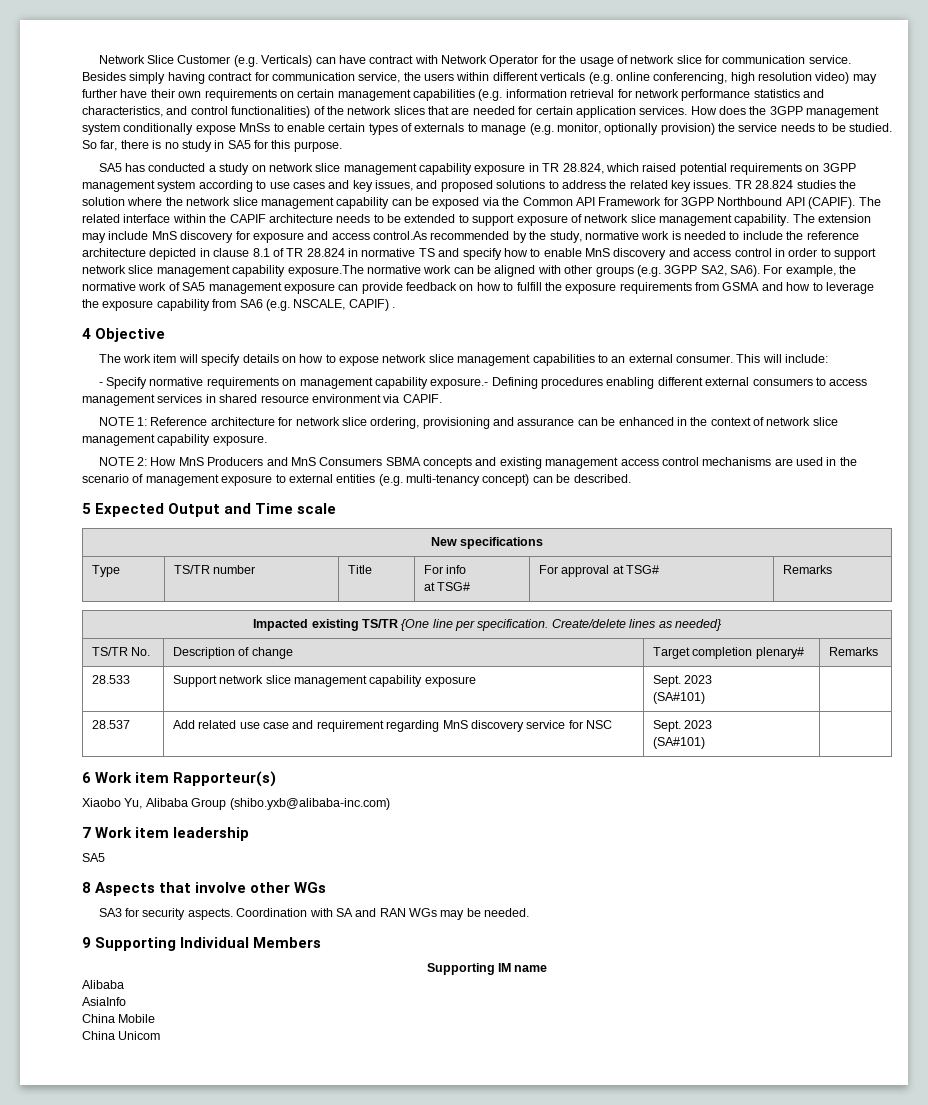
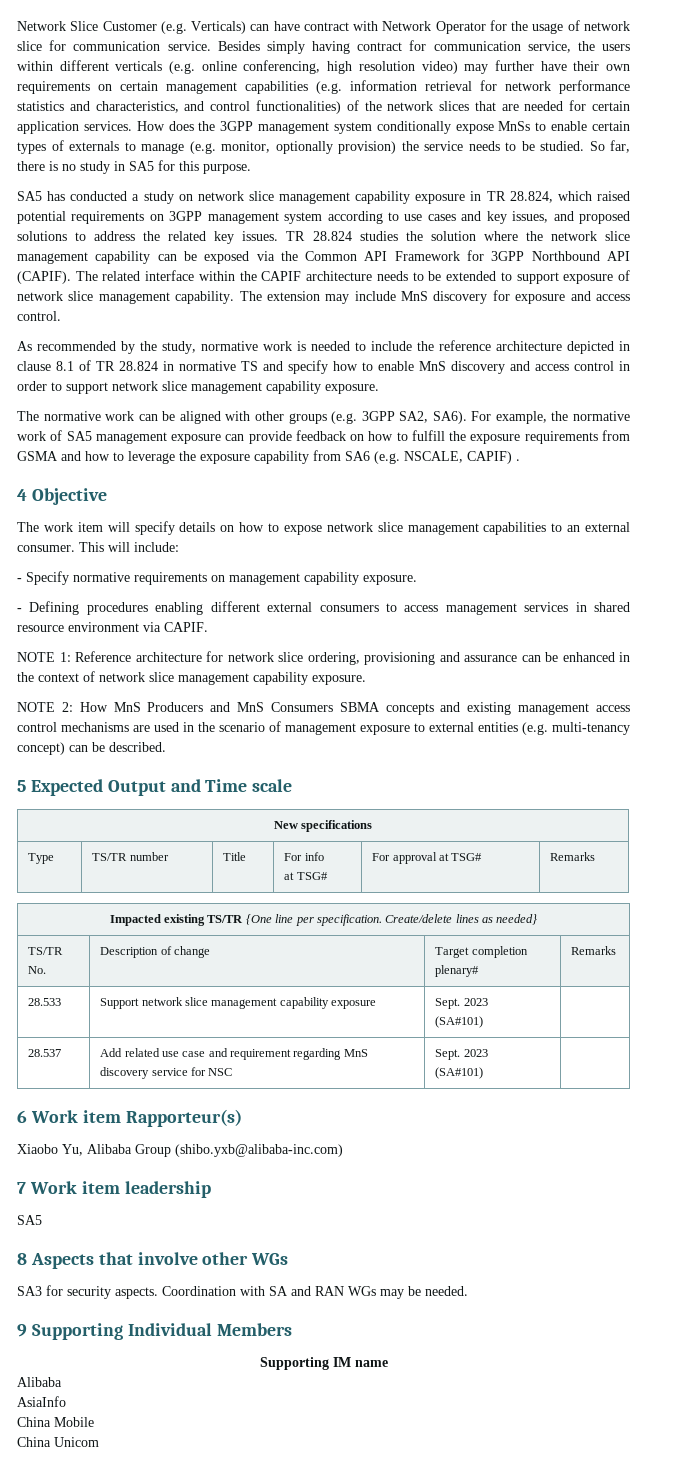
[373,231,427,240] control.As -> [17,311,61,321] [17,341,32,351] control. // As
[287,265,364,277] exposure.The -> [325,384,379,394] [17,411,39,421] exposure. // The
[430,378,489,389] exposure.- -> [363,575,417,585] [17,608,22,612] exposure. // -

